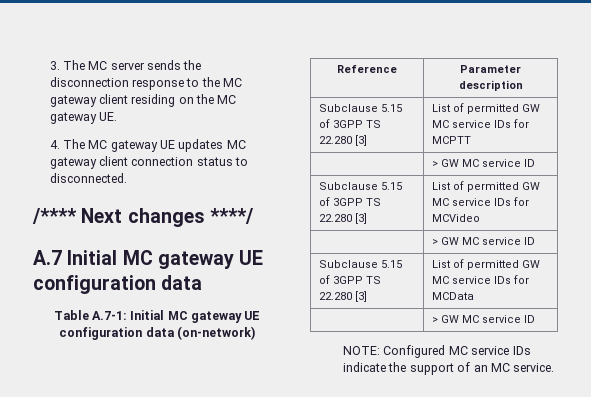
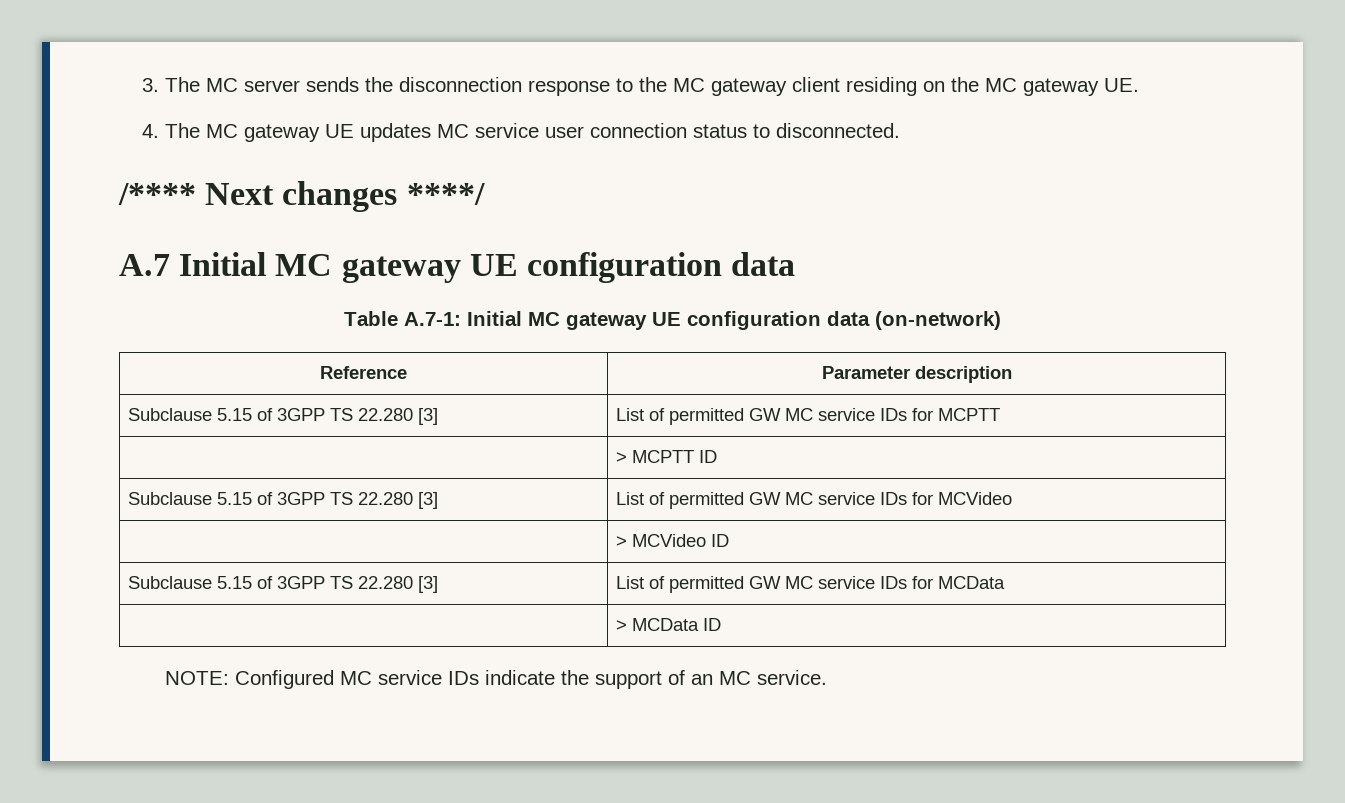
[49,156,128,169] gateway client -> [474,123,584,138] service user
[440,159,521,167] GW MC service -> [632,450,695,463] MCPTT
[440,237,521,245] GW MC service -> [632,534,707,547] MCVideo
[440,315,521,323] GW MC service -> [632,618,700,631] MCData

